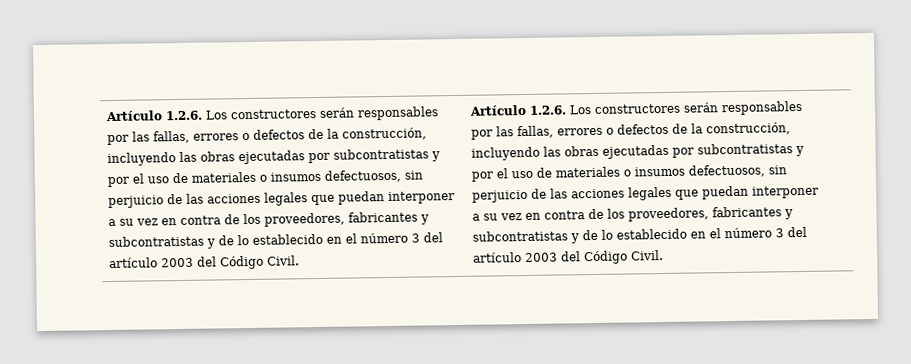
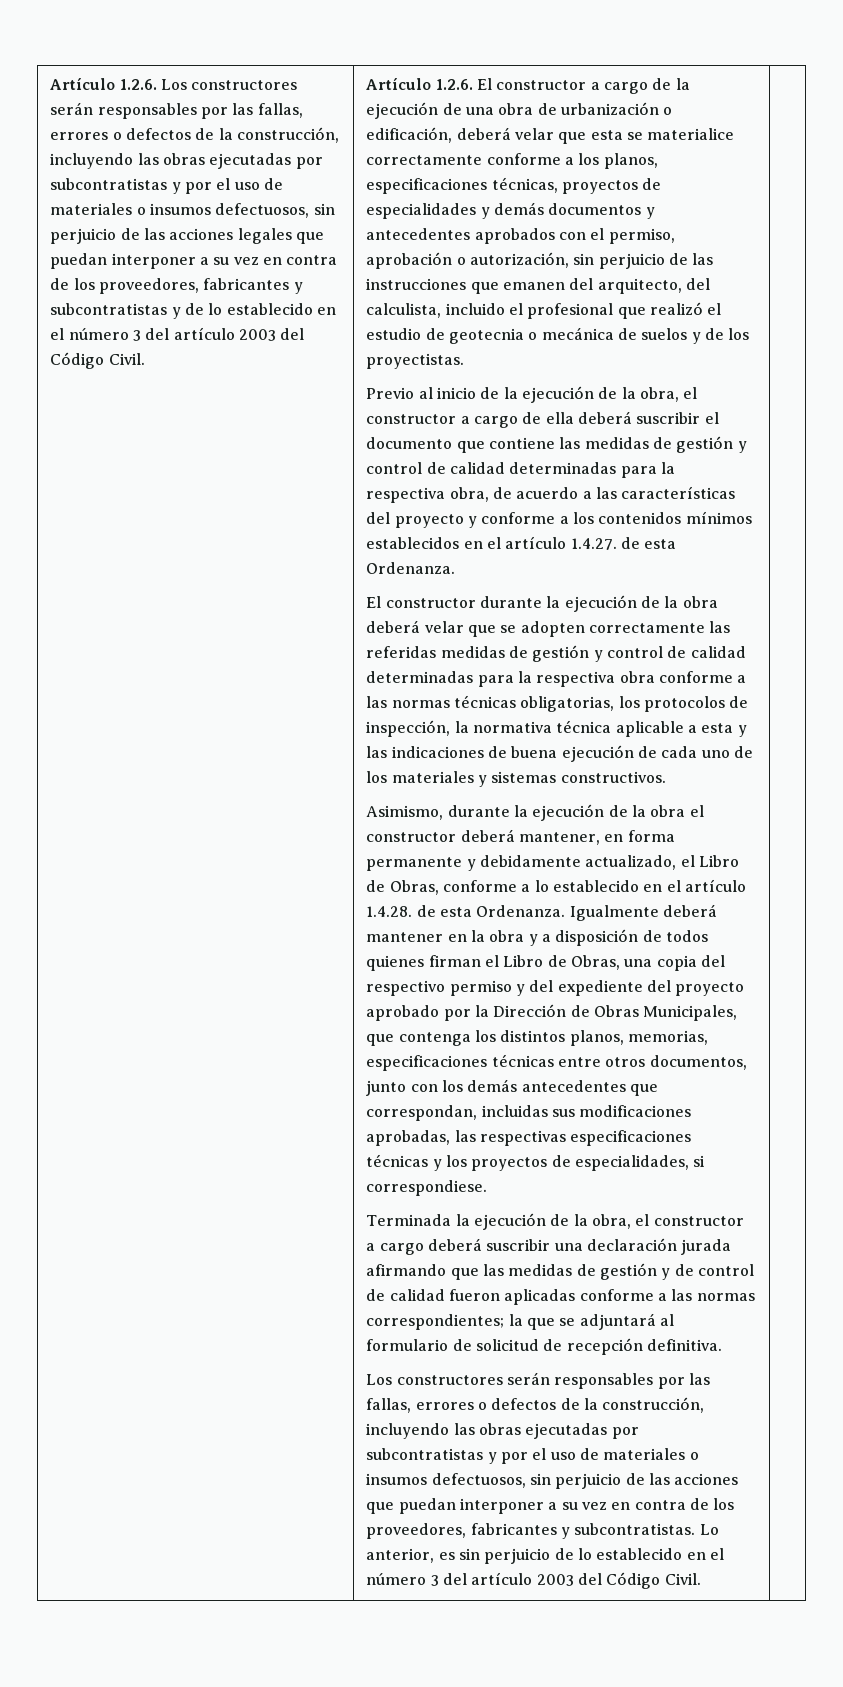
(567, 110) none -> [477,78,690,94] [366,102,673,119] [366,127,735,144] [366,153,658,169] [366,177,662,194] [366,202,655,219] [366,228,675,244] [366,252,714,269] [366,278,711,294] [366,302,722,319] [366,327,750,344] [366,353,465,369] [366,386,698,403] [366,411,719,428] [366,436,747,453] [366,462,676,478] [366,486,736,503] [366,511,752,528] [366,536,677,550] [366,562,456,574] [366,595,718,612] [366,620,731,637] [366,645,746,662] [366,671,747,687] [366,695,749,712] [366,720,747,737] [366,745,754,762] [366,771,666,787] [366,804,704,821] [366,829,675,845] [366,855,740,871] [366,879,747,895] [366,904,718,921] [366,929,709,946] [366,955,726,971] [366,980,745,996] [366,1004,738,1021] [366,1030,709,1046] [366,1054,747,1071] [366,1079,659,1096] [366,1105,692,1121] [366,1130,692,1146] [366,1154,706,1171] [366,1180,488,1196] [366,1213,744,1230] [366,1238,732,1255] [366,1263,755,1280] [366,1289,755,1305] [366,1313,675,1330] [366,1338,723,1355] El constructor a cargo de la ejecución de una obra de urbanización o edificación, deberá velar que esta se materialice correctamente conforme a los planos, especificaciones técnicas, proyectos de especialidades y demás documentos y antecedentes aprobados con el permiso, aprobación o autorización, sin perjuicio de las instrucciones que emanen del arquitecto, del calculista, incluido el profesional que realizó el estudio de geotecnia o mecánica de suelos y de los proyectistas. // Previo al inicio de la ejecución de la obra, el constructor a cargo de ella deberá suscribir el documento que contiene las medidas de gestión y control de calidad determinadas para la respectiva obra, de acuerdo a las características del proyecto y conforme a los contenidos mínimos establecidos en el artículo 1.4.27. de esta Ordenanza. // El constructor durante la ejecución de la obra deberá velar que se adopten correctamente las referidas medidas de gestión y control de calidad determinadas para la respectiva obra conforme a las normas técnicas obligatorias, los protocolos de inspección, la normativa técnica aplicable a esta y las indicaciones de buena ejecución de cada uno de los materiales y sistemas constructivos. // Asimismo, durante la ejecución de la obra el constructor deberá mantener, en forma permanente y debidamente actualizado, el Libro de Obras, conforme a lo establecido en el artículo 1.4.28. de esta Ordenanza. Igualmente deberá mantener en la obra y a disposición de todos quienes firman el Libro de Obras, una copia del respectivo permiso y del expediente del proyecto aprobado por la Dirección de Obras Municipales, que contenga los distintos planos, memorias, especificaciones técnicas entre otros documentos, junto con los demás antecedentes que correspondan, incluidas sus modificaciones aprobadas, las respectivas especificaciones técnicas y los proyectos de especialidades, si correspondiese. // Terminada la ejecución de la obra, el constructor a cargo deberá suscribir una declaración jurada afirmando que las medidas de gestión y de control de calidad fueron aplicadas conforme a las normas correspondientes; la que se adjuntará al formulario de solicitud de recepción definitiva. //
[627,186,672,201] legales -> (739, 1479) none
[471,230,579,244] subcontratistas y -> [574,1523,719,1535] [366,1548,551,1564] subcontratistas. Lo anterior, es sin perjuicio

